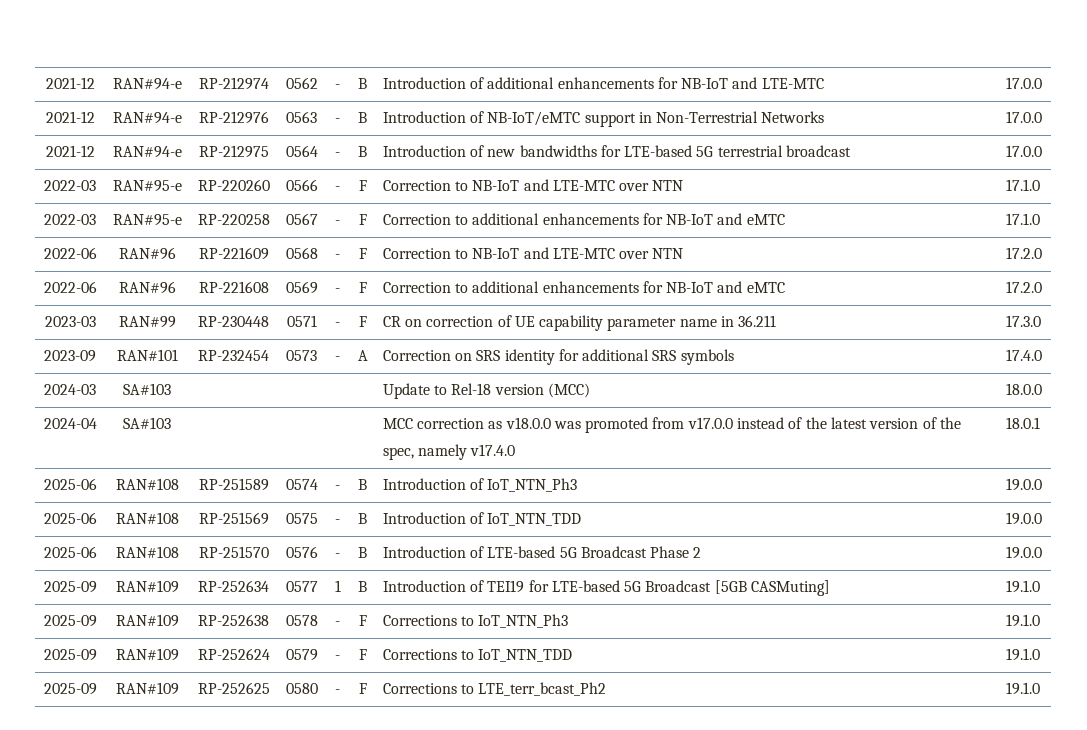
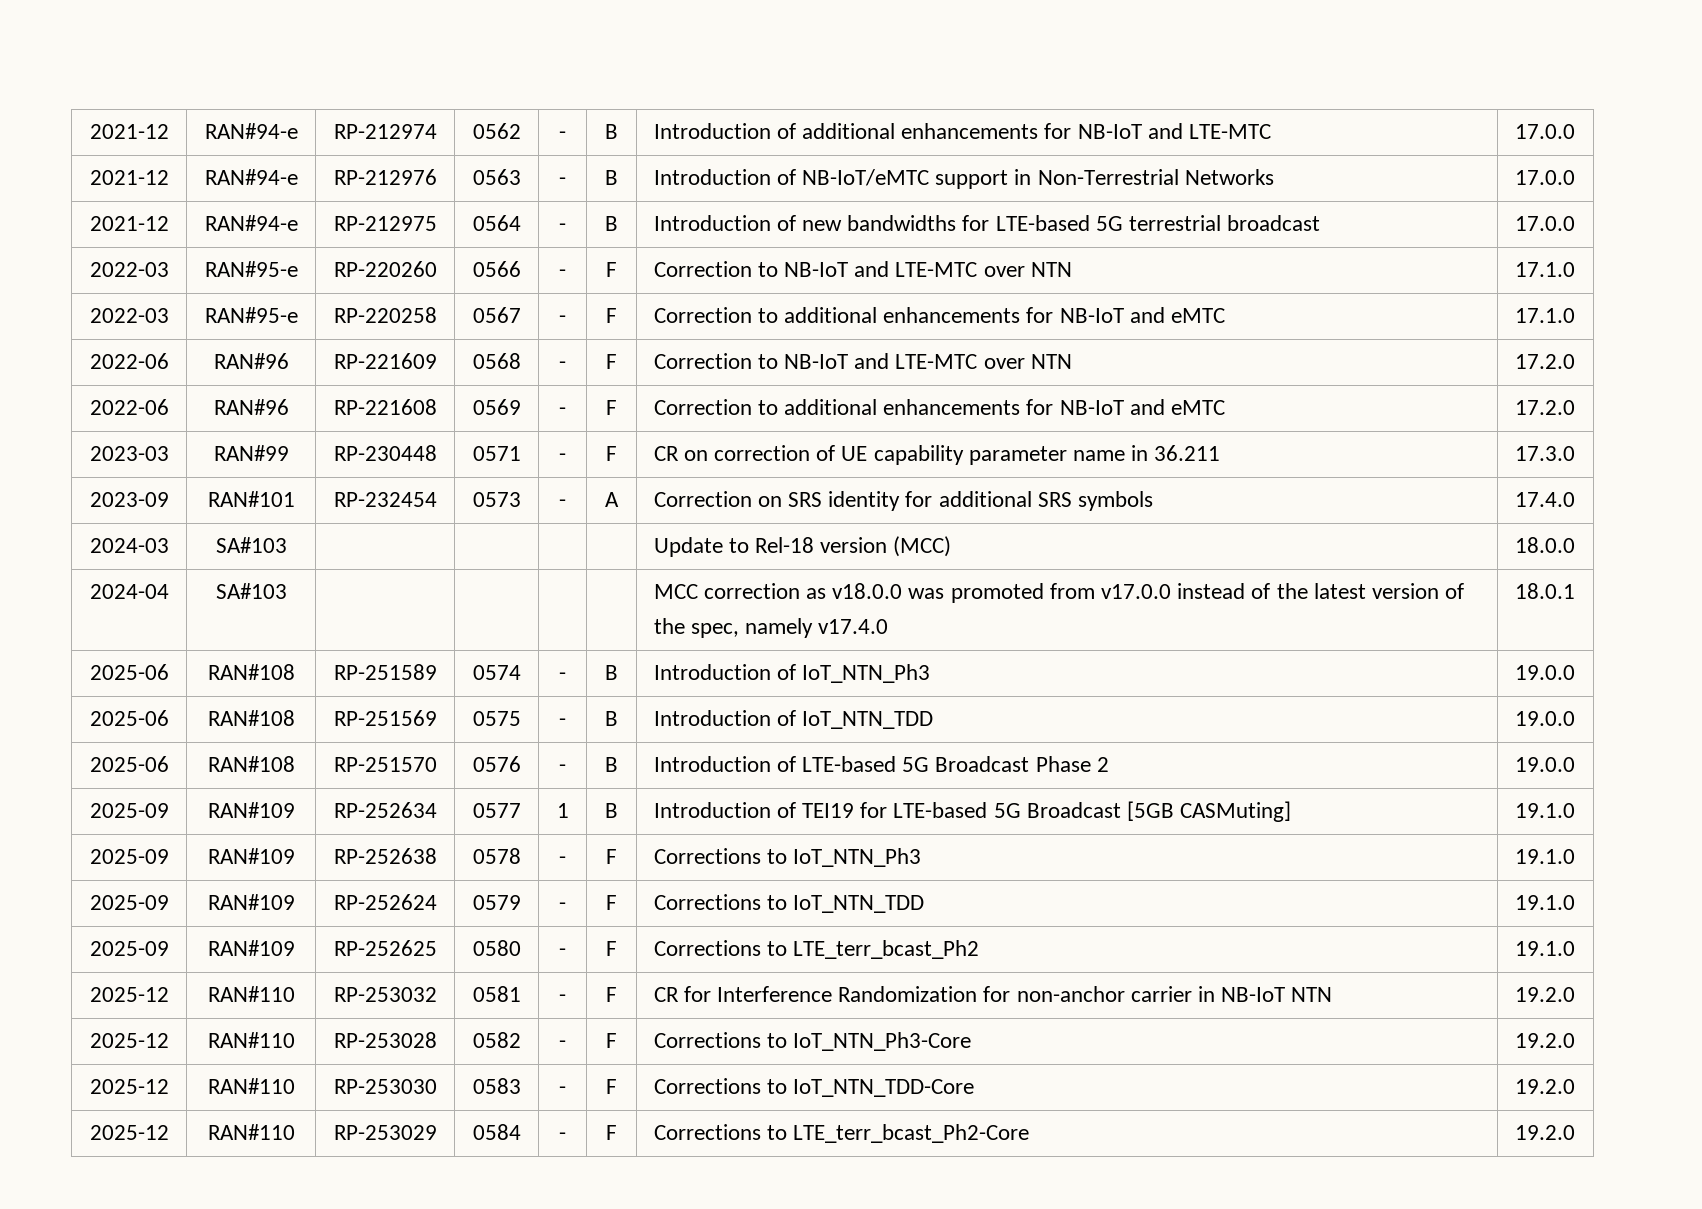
(1040, 688) none -> [89,987,169,1002] [207,986,295,1002] [333,987,437,1002] [472,986,521,1002] [559,994,566,1002] [606,987,617,1002] [653,986,1333,1002] [1514,987,1575,1002] [89,1033,169,1048] [207,1032,295,1048] [333,1032,437,1048] [472,1032,521,1048] [559,1040,566,1048] [606,1033,617,1048] [653,1032,972,1051] [1514,1033,1575,1048] [89,1079,169,1094] [207,1078,295,1094] [333,1079,437,1094] [472,1078,521,1094] [559,1086,566,1094] [606,1079,617,1094] [653,1078,975,1097] [1514,1079,1575,1094] [89,1125,169,1140] [207,1124,295,1140] [333,1125,437,1140] [472,1124,521,1140] [559,1132,566,1140] [606,1125,617,1140] [653,1124,1030,1143] [1514,1125,1575,1140] // 2025-12 | RAN#110 | RP-253032 | 0581 | - | F | CR for Interference Randomization for non-anchor carrier in NB-IoT NTN | 19.2.0 // 2025-12 | RAN#110 | RP-253028 | 0582 | - | F | Corrections to IoT_NTN_Ph3-Core | 19.2.0 // 2025-12 | RAN#110 | RP-253030 | 0583 | - | F | Corrections to IoT_NTN_TDD-Core | 19.2.0 // 2025-12 | RAN#110 | RP-253029 | 0584 | - | F | Corrections to LTE_terr_bcast_Ph2-Core | 19.2.0

